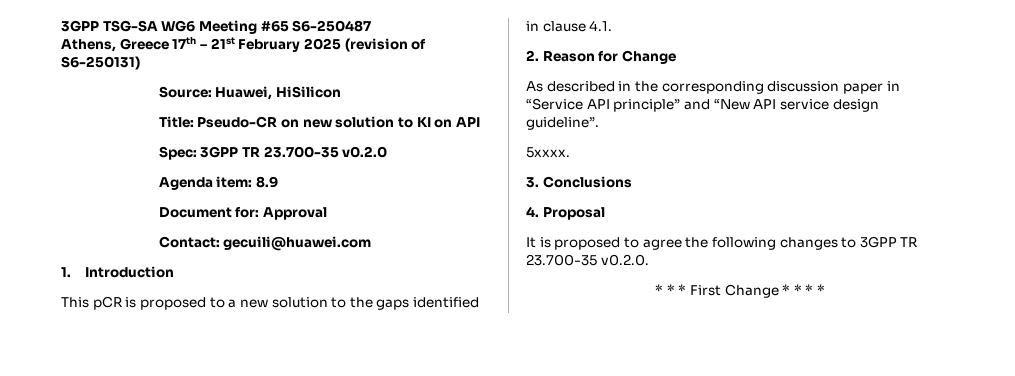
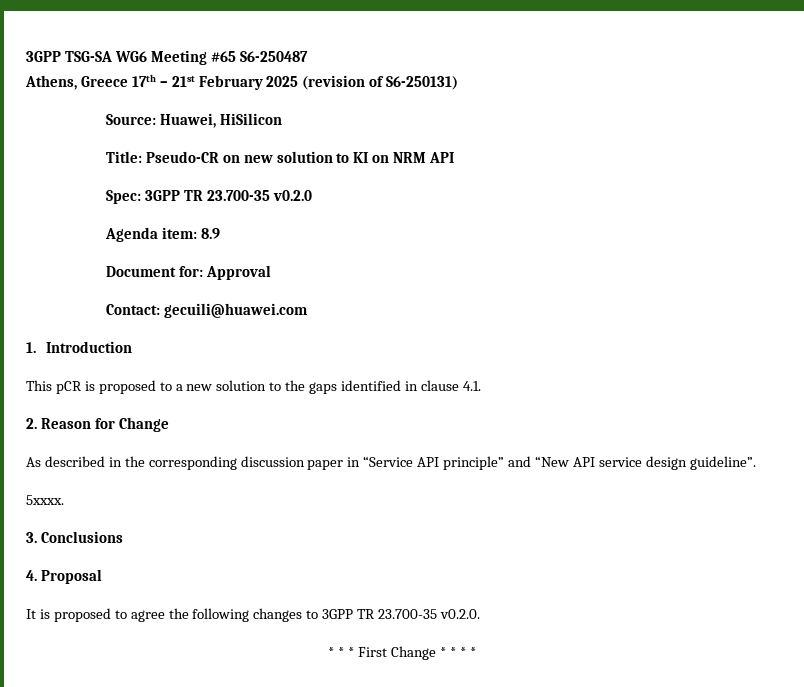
(453, 123) none -> [393,152,427,163] NRM

